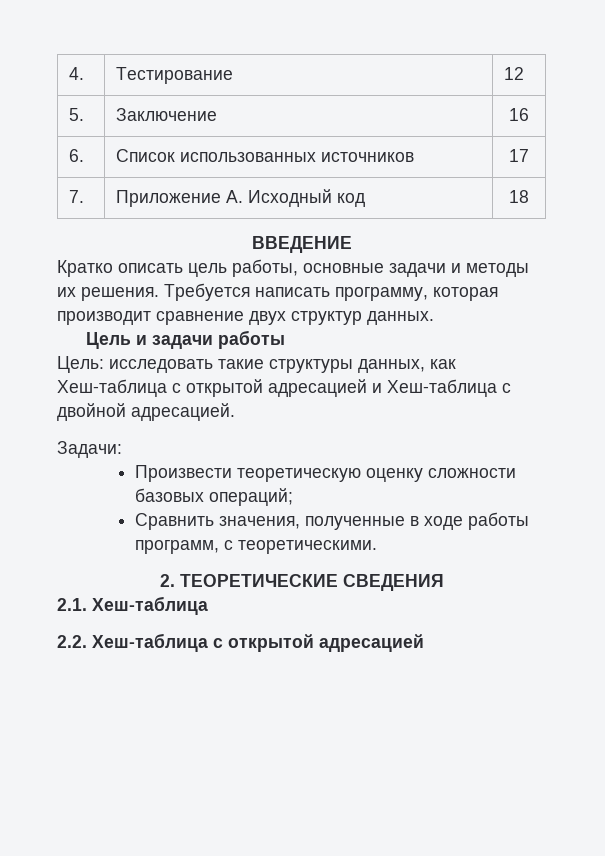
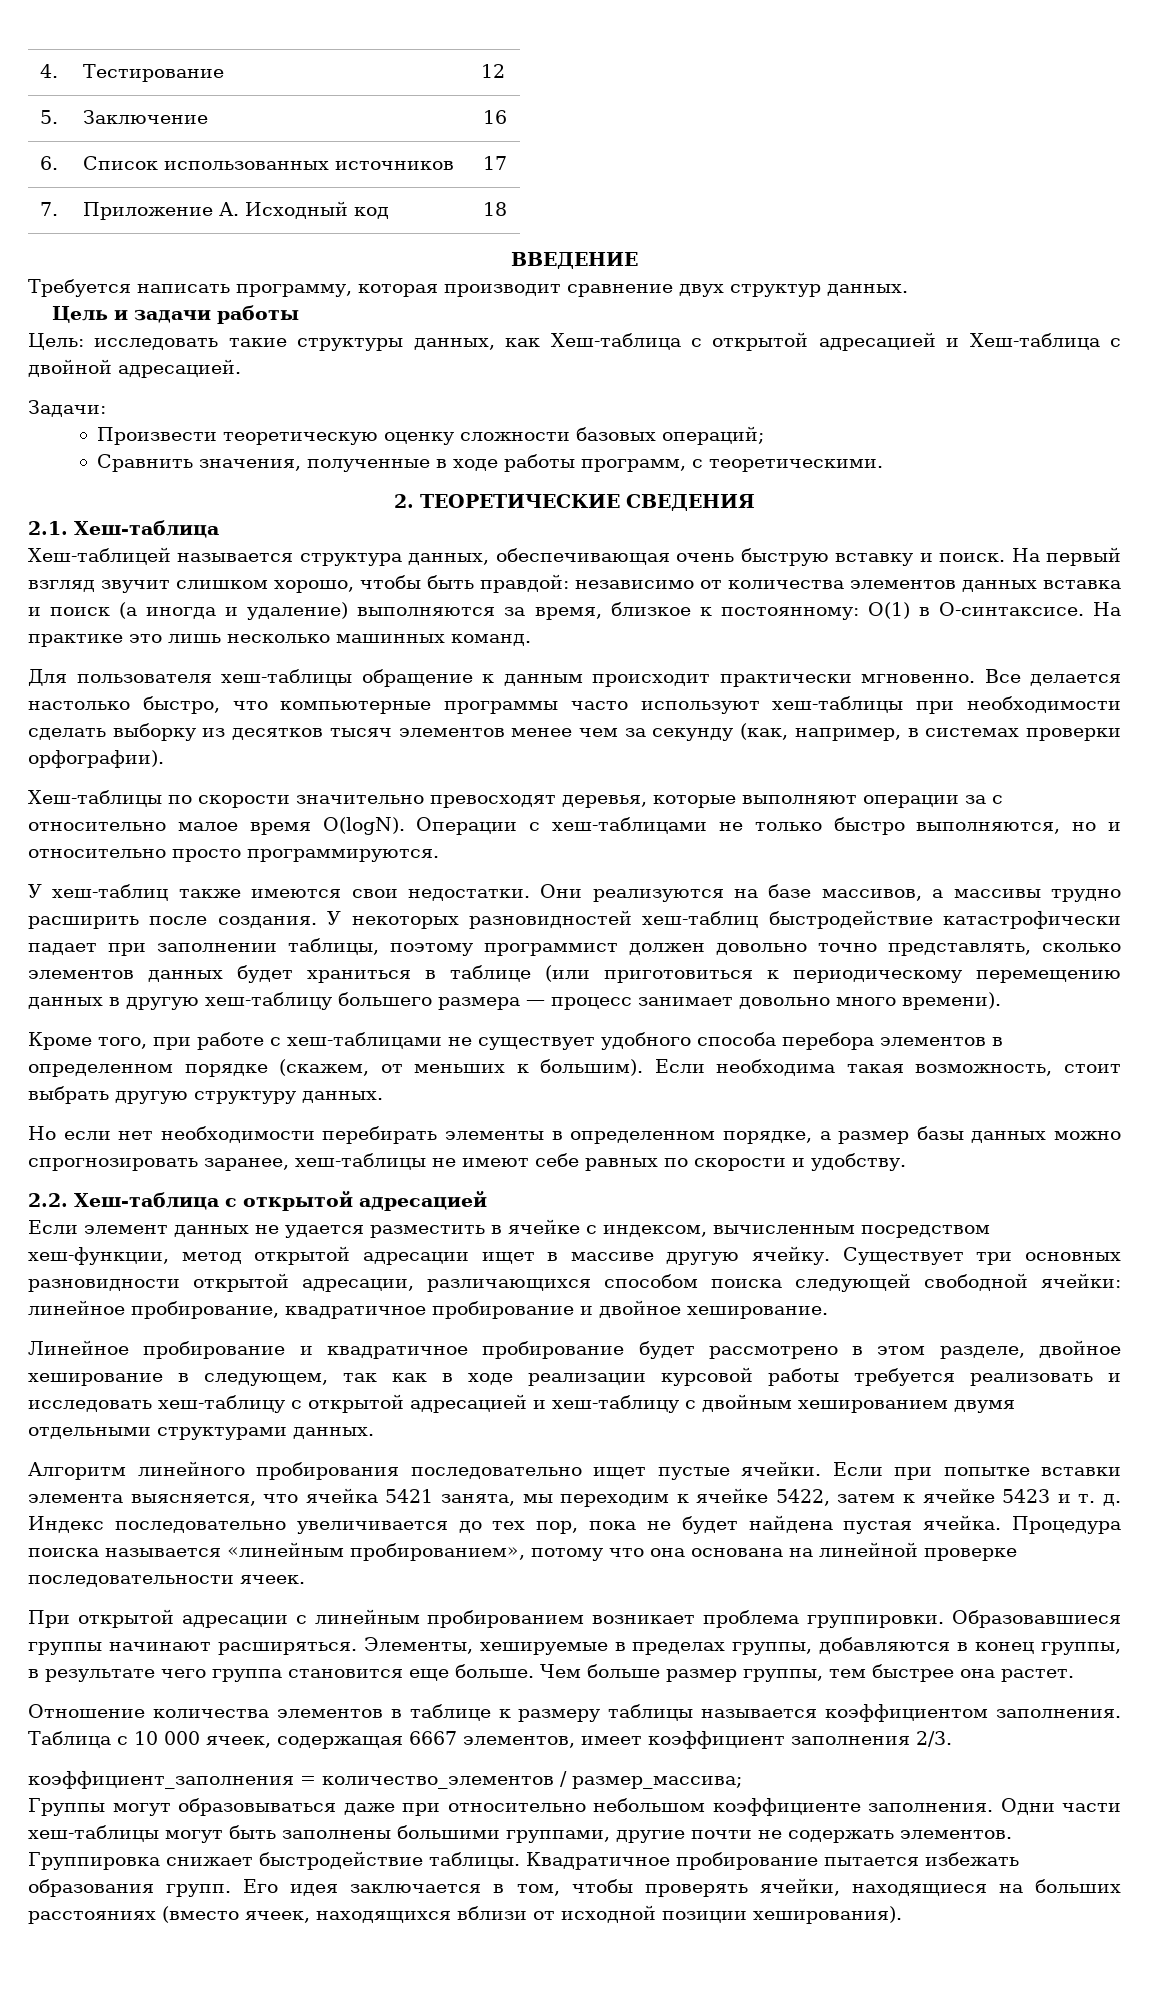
[57,259,529,277] [57,287,159,301] Кратко описать цель работы, основные задачи и методы их решения. -> (638, 260) none
(208, 605) none -> [28,547,1122,566] [28,574,1121,593] [28,602,1121,620] [28,634,531,647] [28,669,1121,687] [28,696,1122,714] [28,723,1121,741] [28,750,164,768] [28,790,1003,808] [28,817,1121,835] [28,849,439,862] [28,884,1121,902] [28,910,1121,929] [28,938,1121,956] [28,965,1121,983] [28,992,1001,1010] [28,1032,1003,1050] [28,1059,1121,1077] [28,1086,383,1104] [28,1126,1122,1144] [28,1153,906,1171] // Хеш-таблицей называется структура данных, обеспечивающая очень быструю вставку и поиск. На первый взгляд звучит слишком хорошо, чтобы быть правдой: независимо от количества элементов данных вставка и поиск (а иногда и удаление) выполняются за время, близкое к постоянному: O(1) в O-синтаксисе. На практике это лишь несколько машинных команд. // Для пользователя хеш-таблицы обращение к данным происходит практически мгновенно. Все делается настолько быстро, что компьютерные программы часто используют хеш-таблицы при необходимости сделать выборку из десятков тысяч элементов менее чем за секунду (как, например, в системах проверки орфографии). // Хеш-таблицы по скорости значительно превосходят деревья, которые выполняют операции за с относительно малое время O(logN). Операции с хеш-таблицами не только быстро выполняются, но и относительно просто программируются. // У хеш-таблиц также имеются свои недостатки. Они реализуются на базе массивов, а массивы трудно расширить после создания. У некоторых разновидностей хеш-таблиц быстродействие катастрофически падает при заполнении таблицы, поэтому программист должен довольно точно представлять, сколько элементов данных будет храниться в таблице (или приготовиться к периодическому перемещению данных в другую хеш-таблицу большего размера — процесс занимает довольно много времени). // Кроме того, при работе с хеш-таблицами не существует удобного способа перебора элементов в определенном порядке (скажем, от меньших к большим). Если необходима такая возможность, стоит выбрать другую структуру данных. // Но если нет необходимости перебирать элементы в определенном порядке, а размер базы данных можно спрогнозировать заранее, хеш-таблицы не имеют себе равных по скорости и удобству.
(424, 643) none -> [28,1219,990,1238] [28,1246,1121,1265] [28,1273,1121,1292] [28,1300,828,1319] [28,1340,1121,1359] [28,1367,1121,1386] [28,1394,1015,1413] [28,1427,374,1440] [28,1461,1121,1480] [28,1488,1121,1507] [28,1515,1121,1534] [28,1542,1017,1561] [28,1575,305,1587] [28,1609,1122,1628] [28,1637,1121,1655] [28,1664,1074,1682] [28,1704,1121,1722] [28,1731,952,1749] [28,1771,742,1789] [28,1798,1121,1816] [28,1825,1012,1843] [28,1851,1019,1870] [28,1878,1122,1897] [28,1905,902,1924] // Если элемент данных не удается разместить в ячейке с индексом, вычисленным посредством хеш-функции, метод открытой адресации ищет в массиве другую ячейку. Существует три основных разновидности открытой адресации, различающихся способом поиска следующей свободной ячейки: линейное пробирование, квадратичное пробирование и двойное хеширование. // Линейное пробирование и квадратичное пробирование будет рассмотрено в этом разделе, двойное хеширование в следующем, так как в ходе реализации курсовой работы требуется реализовать и исследовать хеш-таблицу с открытой адресацией и хеш-таблицу с двойным хешированием двумя отдельными структурами данных. // Алгоритм линейного пробирования последовательно ищет пустые ячейки. Если при попытке вставки элемента выясняется, что ячейка 5421 занята, мы переходим к ячейке 5422, затем к ячейке 5423 и т. д. Индекс последовательно увеличивается до тех пор, пока не будет найдена пустая ячейка. Процедура поиска называется «линейным пробированием», потому что она основана на линейной проверке последовательности ячеек. // При открытой адресации с линейным пробированием возникает проблема группировки. Образовавшиеся группы начинают расширяться. Элементы, хешируемые в пределах группы, добавляются в конец группы, в результате чего группа становится еще больше. Чем больше размер группы, тем быстрее она растет. // Отношение количества элементов в таблице к размеру таблицы называется коэффициентом заполнения. Таблица с 10 000 ячеек, содержащая 6667 элементов, имеет коэффициент заполнения 2/3. // коэффициент_заполнения = количество_элементов / размер_массива; // Группы могут образовываться даже при относительно небольшом коэффициенте заполнения. Одни части хеш-таблицы могут быть заполнены большими группами, другие почти не содержать элементов. Группировка снижает быстродействие таблицы. Квадратичное пробирование пытается избежать образования групп. Его идея заключается в том, чтобы проверять ячейки, находящиеся на больших расстояниях (вместо ячеек, находящихся вблизи от исходной позиции хеширования).

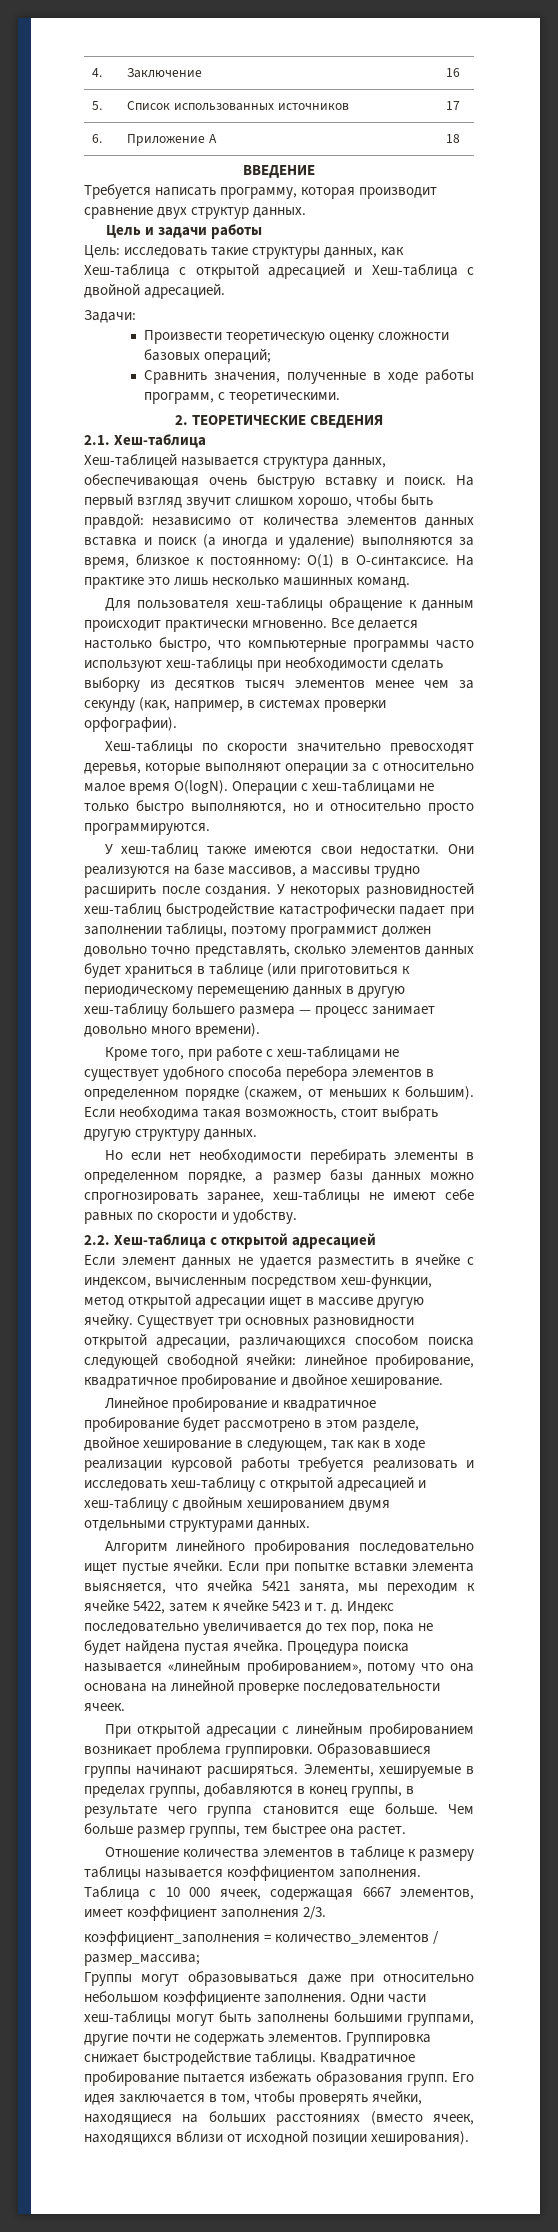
[83,64,225,82] [481,64,506,78] [40,110,59,124] | Тестирование | 12 // 5. -> (103, 72) none
[40,156,59,170] 6. -> [92,101,103,110] 5.
[40,202,59,216] 7. -> [92,134,103,143] 6.
[219,201,390,219] А. Исходный код -> [208,134,217,143] А

